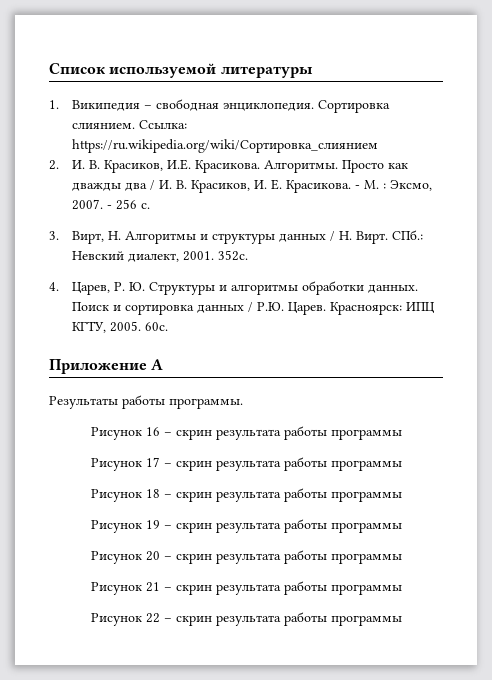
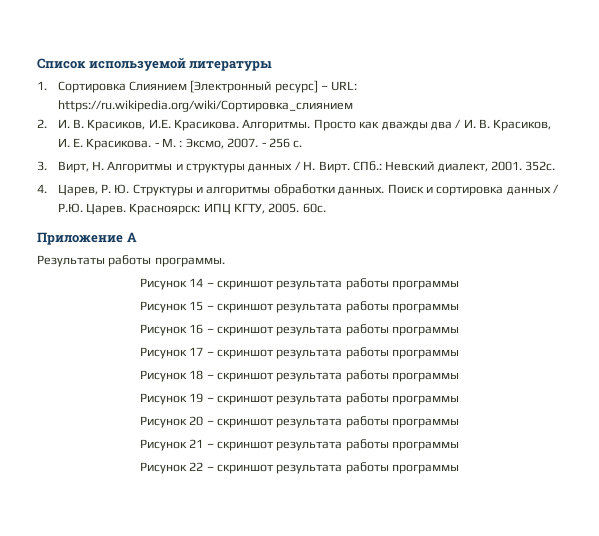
[71,99,390,113] [71,120,187,129] Википедия – свободная энциклопедия. Сортировка слиянием. Ссылка: -> [57,80,358,93] Сортировка Слиянием [Электронный ресурс] – URL:
(243, 403) none -> [139,278,460,290] [139,301,460,313] // Рисунок 14 – скриншот результата работы программы // Рисунок 15 – скриншот результата работы программы
[175,429,212,440] скрин -> [217,326,274,336] скриншот
[175,460,212,471] скрин -> [217,349,274,359] скриншот
[175,491,212,502] скрин -> [217,372,274,382] скриншот
[175,522,212,533] скрин -> [217,395,274,405] скриншот
[175,553,212,564] скрин -> [217,418,274,428] скриншот
[175,584,212,595] скрин -> [217,441,274,451] скриншот
[175,615,212,626] скрин -> [217,464,274,474] скриншот

